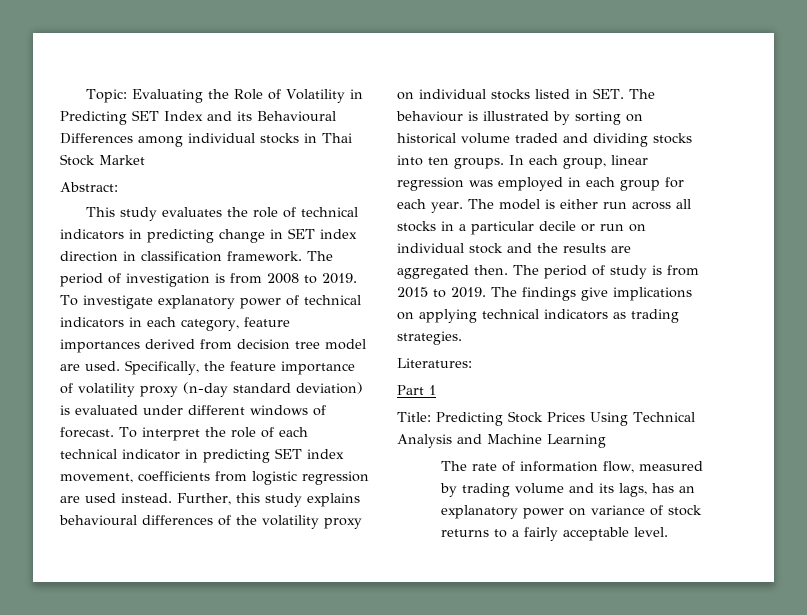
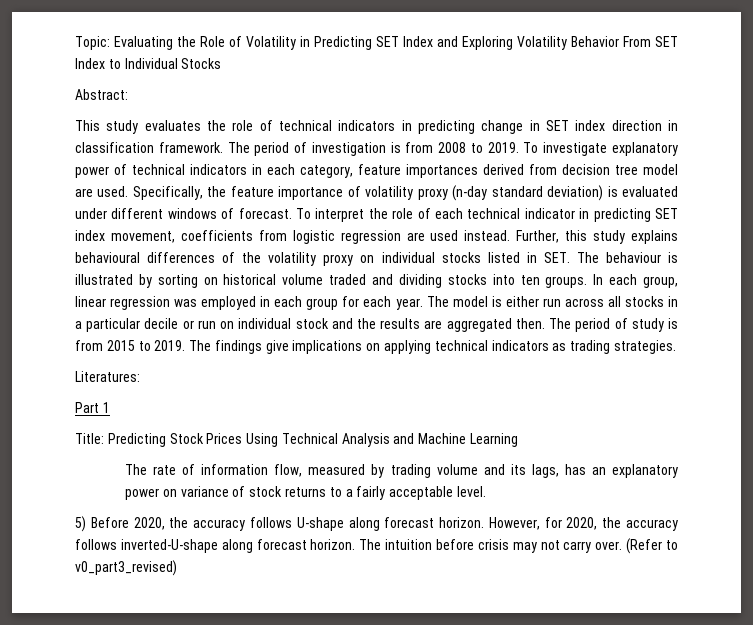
[237,111,336,122] [60,133,352,147] [60,154,145,166] its Behavioural Differences among individual stocks in Thai Stock Market -> [462,36,678,50] [75,58,222,69] Exploring Volatility Behavior From SET Index to Individual Stocks
(669, 532) none -> [75,516,678,532] [75,538,678,554] [75,560,177,576] // 5) Before 2020, the accuracy follows U-shape along forecast horizon. However, for 2020, the accuracy follows inverted-U-shape along forecast horizon. The intuition before crisis may not carry over. (Refer to v0_part3_revised)

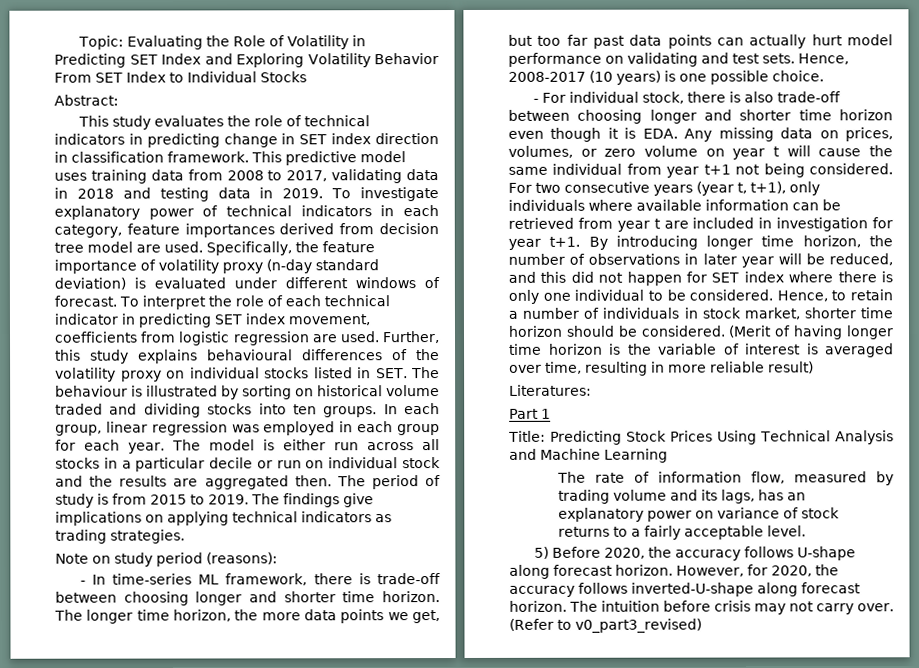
[227,142,483,156] The period of investigation is from 2008 to -> [251,151,406,166] [54,169,439,184] [54,187,274,202] This predictive model uses training data from 2008 to 2017, validating data in 2018 and testing data in
[430,230,511,241] used instead. -> [339,331,380,343] used.
(676, 347) none -> [55,552,278,567] [79,573,442,586] [55,591,440,606] [54,609,440,624] [508,34,893,49] [508,52,849,67] [508,70,824,85] [532,91,841,104] [508,109,893,124] [508,127,893,142] [508,145,893,160] [508,163,893,178] [508,181,820,196] [508,199,841,211] [508,217,893,232] [508,235,893,250] [508,253,893,268] [508,271,893,286] [508,289,893,304] [508,307,893,320] [508,325,894,340] [509,343,894,358] [509,361,814,376] // Note on study period (reasons): // - In time-series ML framework, there is trade-off between choosing longer and shorter time horizon. The longer time horizon, the more data points we get, but too far past data points can actually hurt model performance on validating and test sets. Hence, 2008-2017 (10 years) is one possible choice. // - For individual stock, there is also trade-off between choosing longer and shorter time horizon even though it is EDA. Any missing data on prices, volumes, or zero volume on year t will cause the same individual from year t+1 not being considered. For two consecutive years (year t, t+1), only individuals where available information can be retrieved from year t are included in investigation for year t+1. By introducing longer time horizon, the number of observations in later year will be reduced, and this did not happen for SET index where there is only one individual to be considered. Hence, to retain a number of individuals in stock market, shorter time horizon should be considered. (Merit of having longer time horizon is the variable of interest is averaged over time, resulting in more reliable result)

